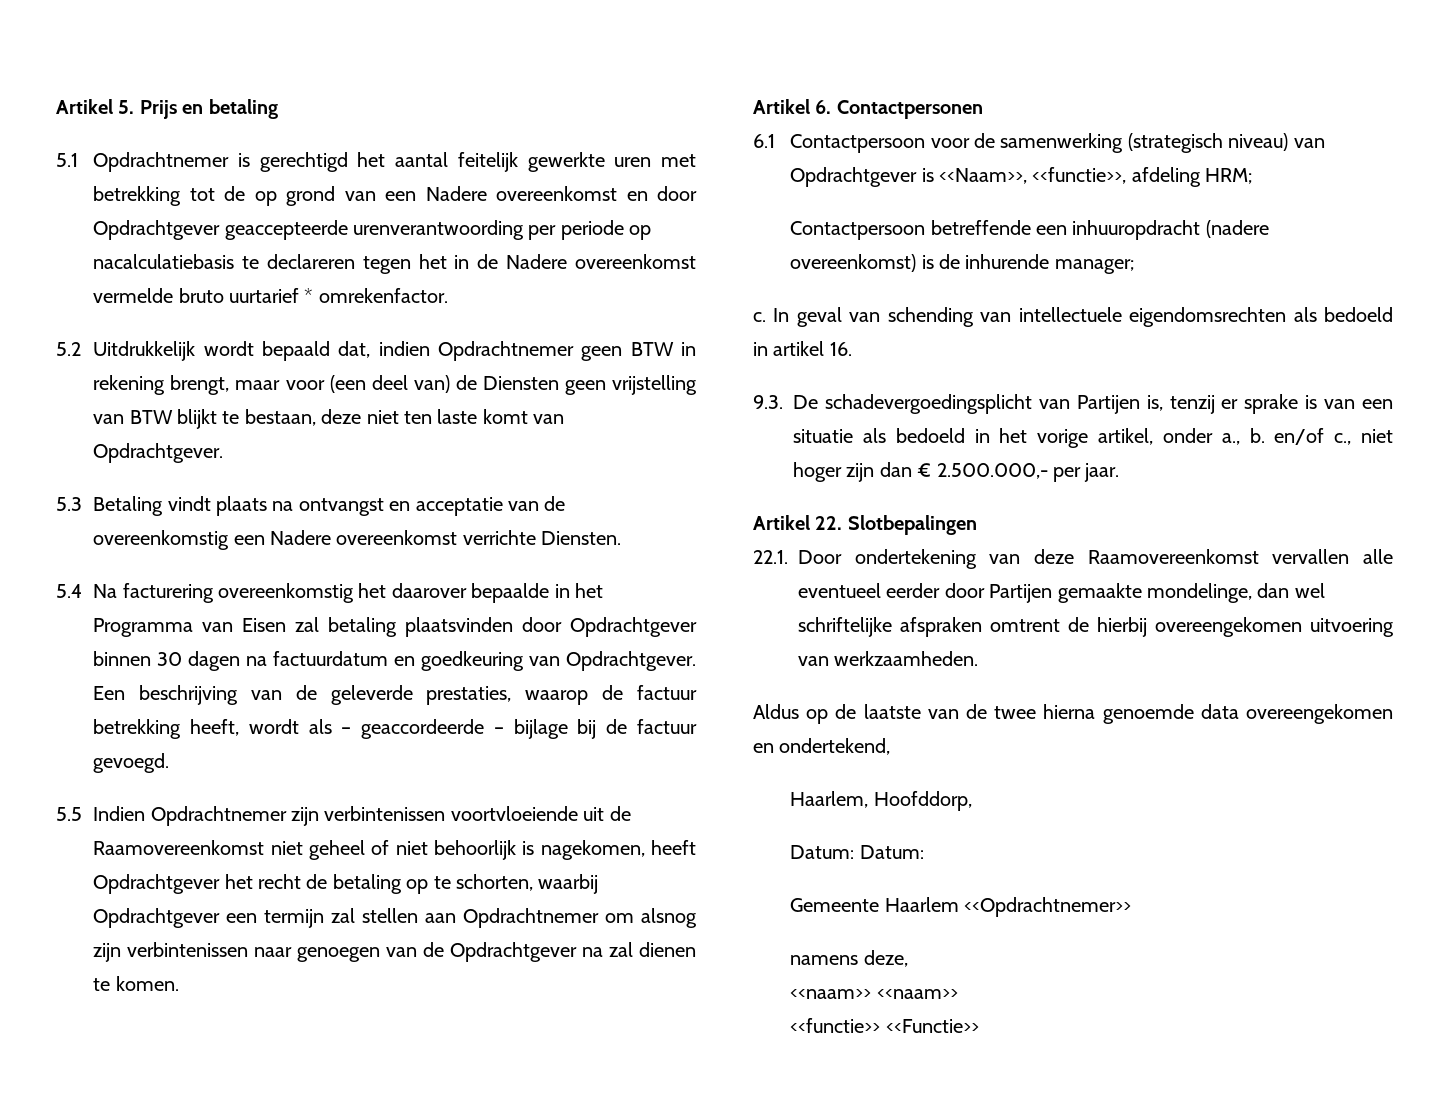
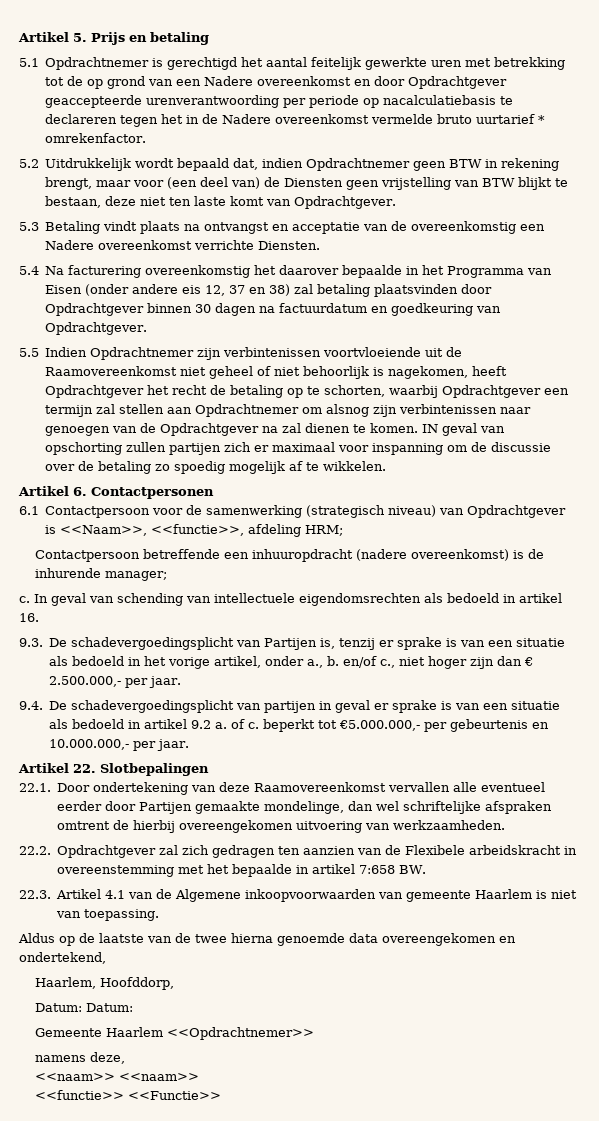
(287, 625) none -> [85,284,291,296] (onder andere eis 12, 37 en 38)
[93,685,697,705] [93,719,697,739] [93,753,170,773] Een beschrijving van de geleverde prestaties, waarop de factuur betrekking heeft, wordt als – geaccordeerde – bijlage bij de factuur gevoegd. -> (148, 328) none
(179, 983) none -> [422,423,506,436] [45,442,552,455] [45,461,387,474] IN geval van opschorting zullen partijen zich er maximaal voor inspanning om de discussie over de betaling zo spoedig mogelijk af te wikkelen.
(1120, 472) none -> [19,700,561,713] [49,719,550,732] [49,739,190,751] // 9.4. De schadevergoedingsplicht van partijen in geval er sprake is van een situatie als bedoeld in artikel 9.2 a. of c. beperkt tot €5.000.000,- per gebeurtenis en 10.000.000,- per jaar.
(979, 658) none -> [19,845,578,858] [57,864,427,877] [19,889,578,902] [56,909,160,921] // 22.2. Opdrachtgever zal zich gedragen ten aanzien van de Flexibele arbeidskracht in overeenstemming met het bepaalde in artikel 7:658 BW. // 22.3. Artikel 4.1 van de Algemene inkoopvoorwaarden van gemeente Haarlem is niet van toepassing.

